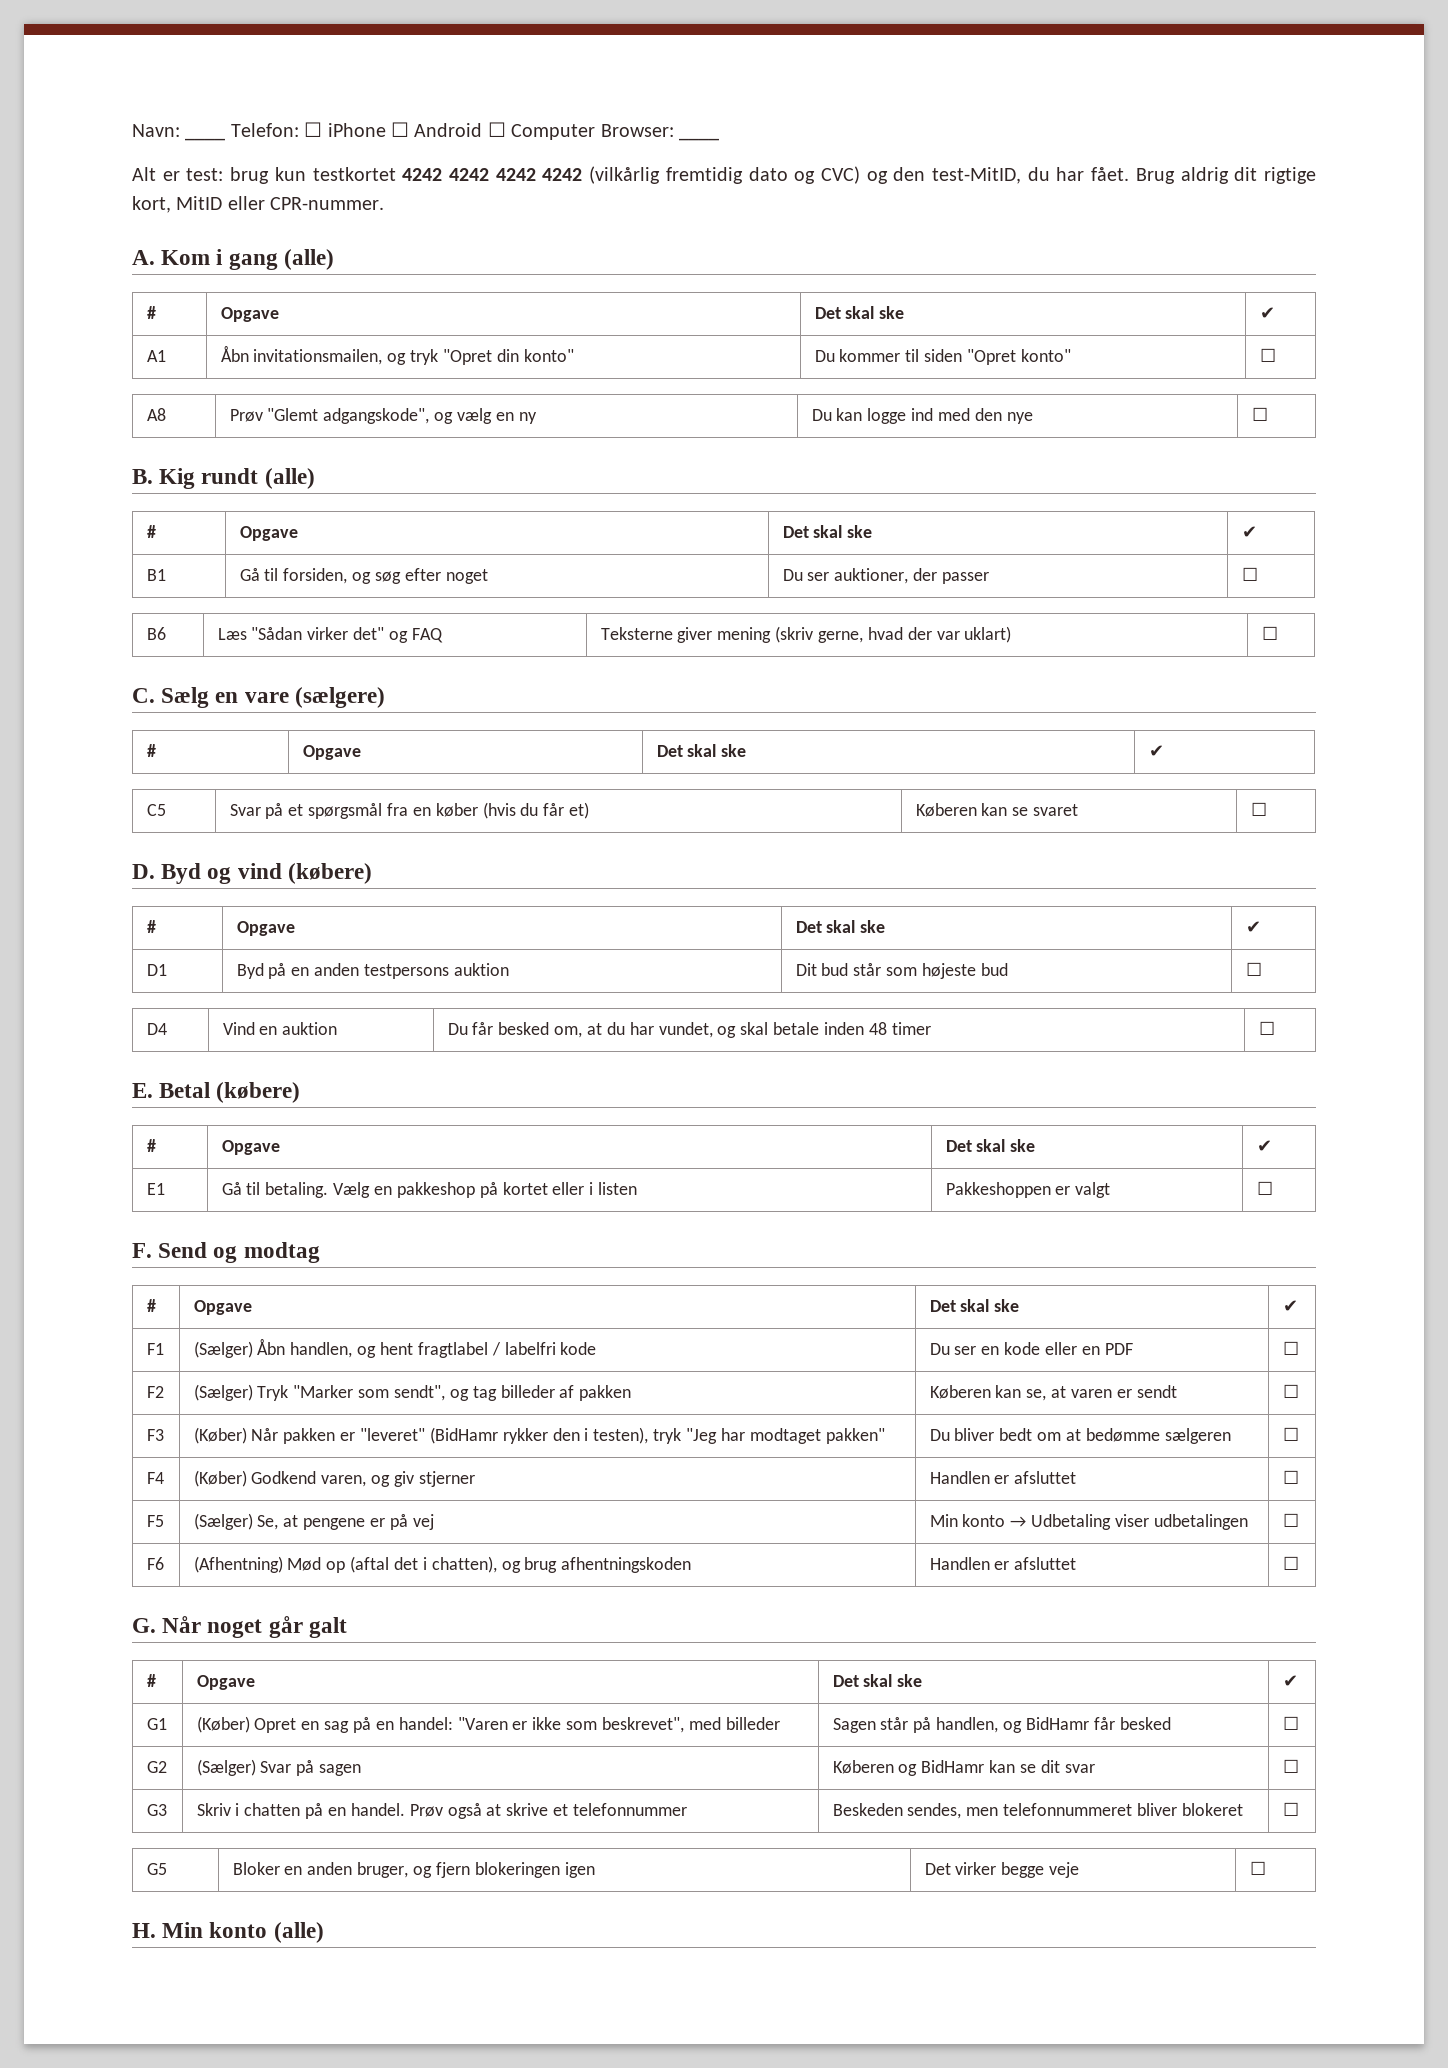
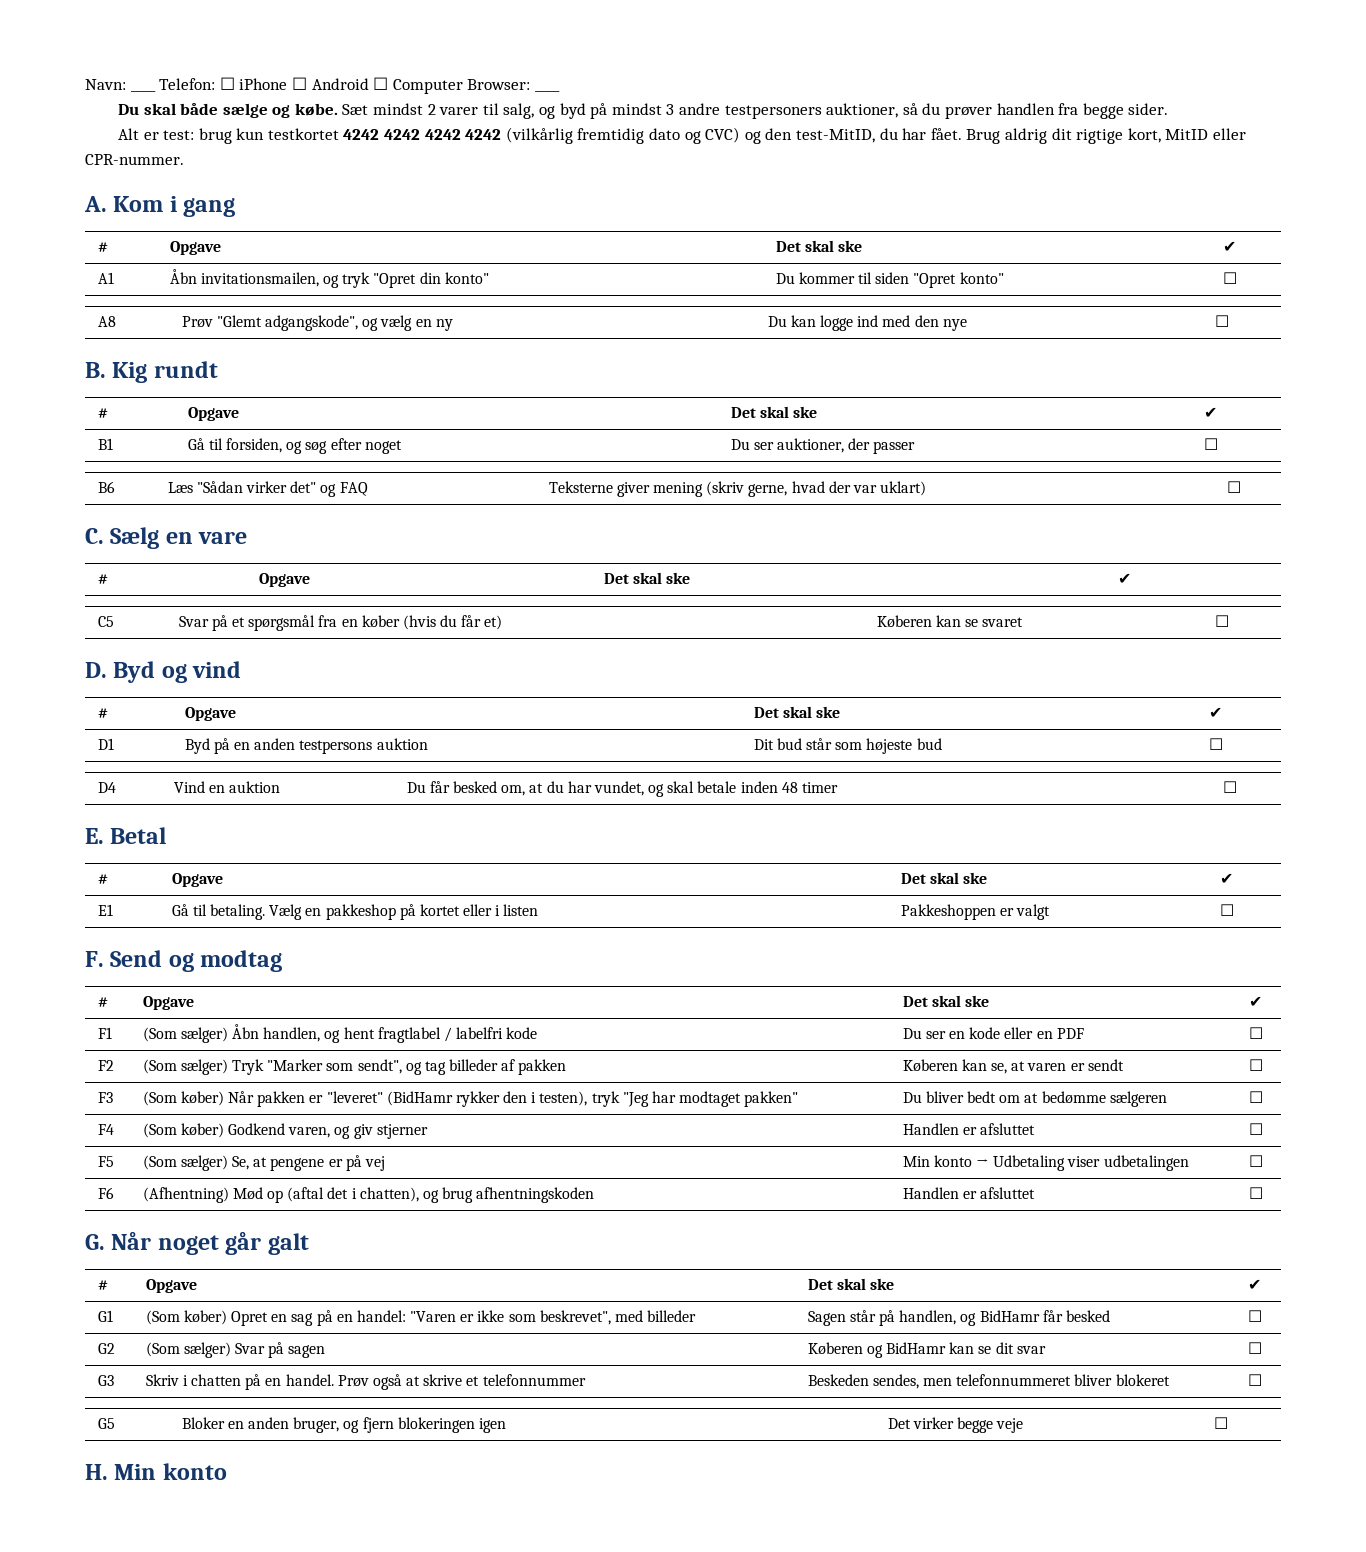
(719, 139) none -> [117,103,1169,119] // Du skal både sælge og købe. Sæt mindst 2 varer til salg, og byd på mindst 3 andre testpersoners auktioner, så du prøver handlen fra begge sider.
[283,249,334,270] (alle) -> (236, 207) none
[264,468,315,489] (alle) -> (218, 369) none
[294,687,385,708] (sælgere) -> (248, 537) none
[287,863,372,884] (købere) -> (242, 669) none
[216,1082,301,1103] (købere) -> (167, 835) none
[193,1341,253,1358] (Sælger) -> [142,1027,228,1043] (Som sælger)
[193,1384,253,1401] (Sælger) -> [142,1059,228,1075] (Som sælger)
[193,1427,247,1444] (Køber) -> [142,1091,224,1106] (Som køber)
[193,1470,247,1487] (Køber) -> [142,1123,224,1138] (Som køber)
[193,1513,253,1530] (Sælger) -> [142,1155,228,1171] (Som sælger)
[196,1716,250,1733] (Køber) -> [145,1310,227,1325] (Som køber)
[196,1759,256,1776] (Sælger) -> [145,1342,231,1358] (Som sælger)
[273,1922,324,1943] (alle) -> (227, 1471) none

